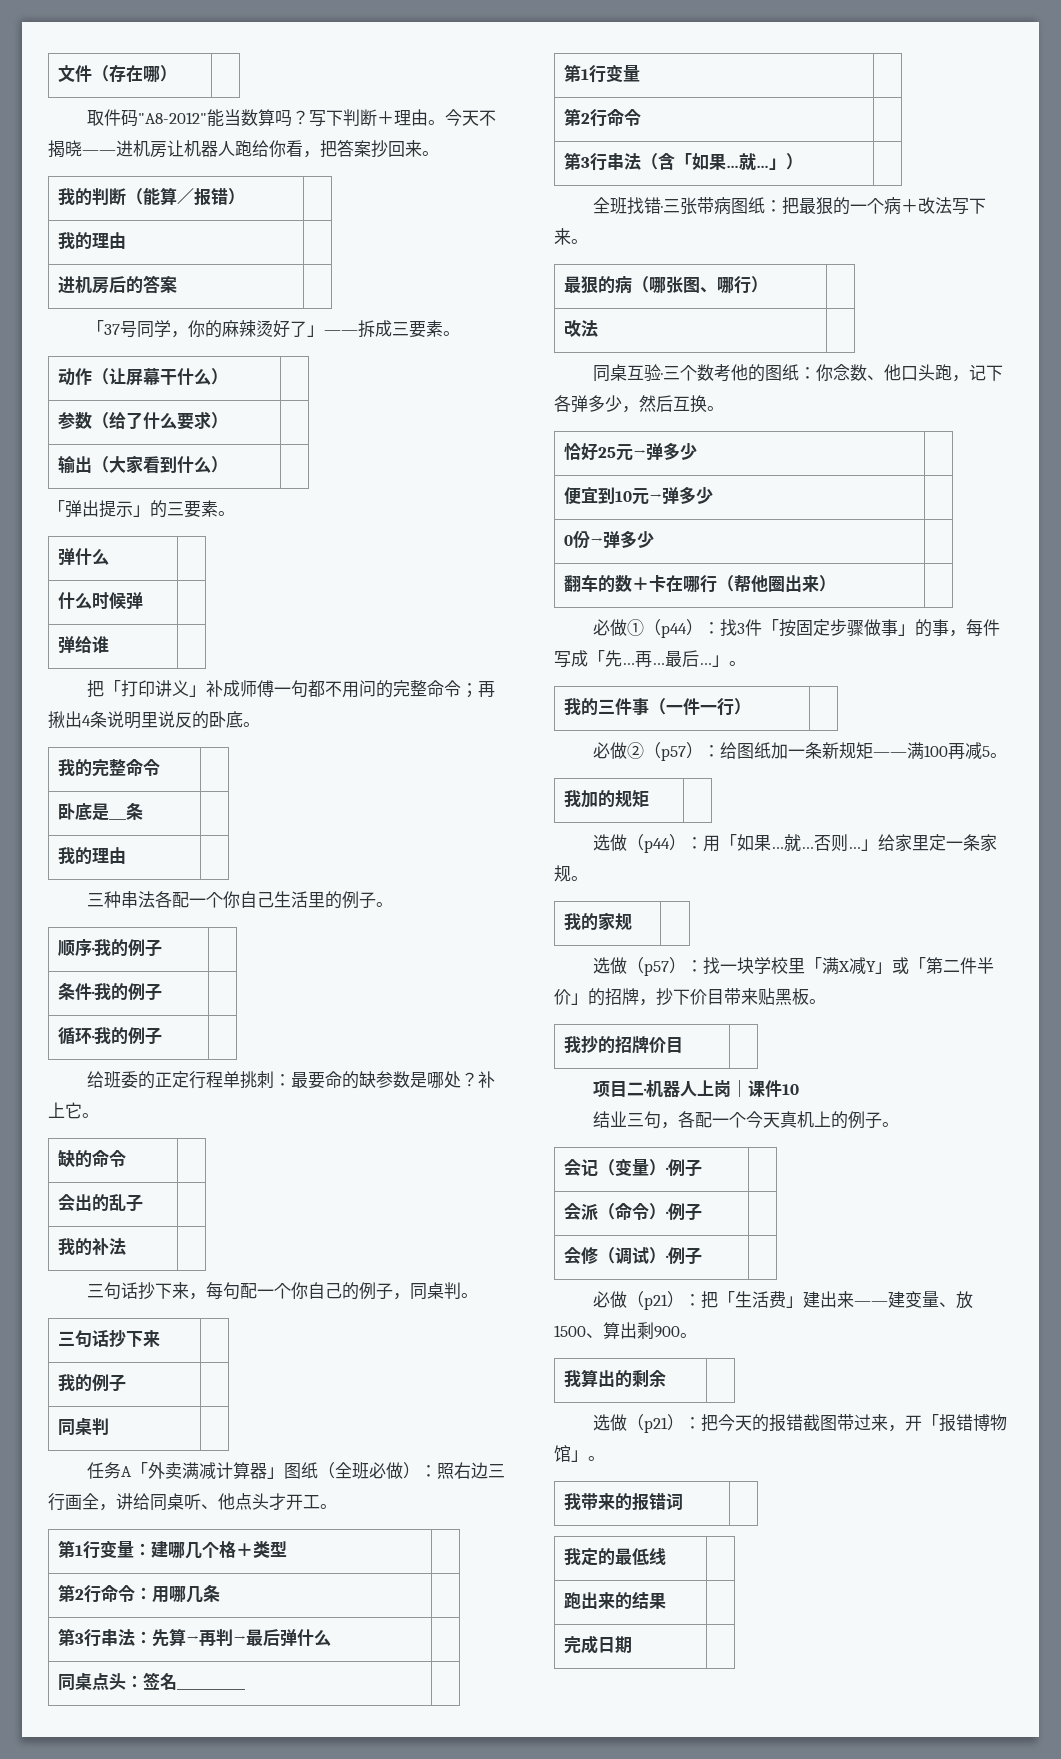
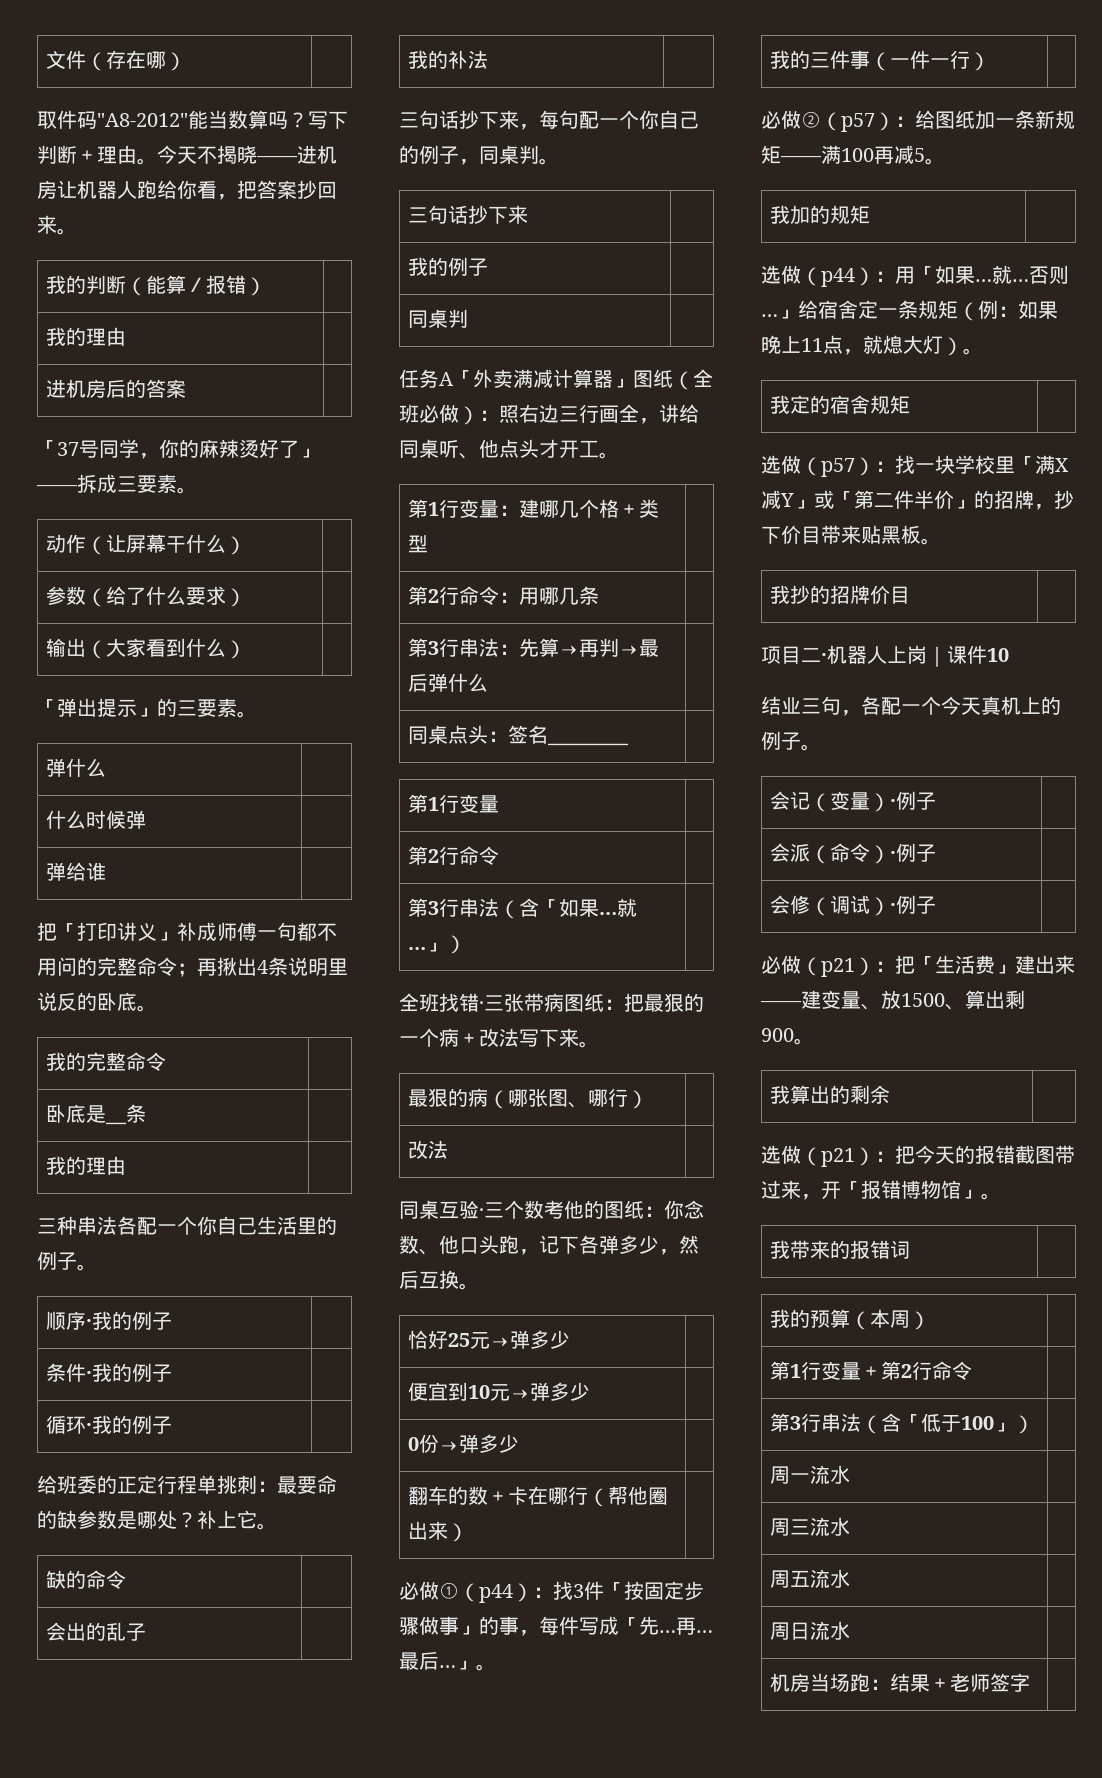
[894,834,997,852] [554,865,588,882] [563,912,632,930] 家里定一条家规。 // 我的家规 -> [818,300,1058,321] [761,335,983,356] [769,395,910,414] 宿舍定一条规矩（例：如果晚上11点，就熄大灯）。 // 我定的宿舍规矩
[580,1548,666,1566] [563,1592,632,1609] 定的最低线 | // 跑出来的 -> [789,1309,930,1330] [769,1361,972,1380] [769,1413,1034,1434] [769,1465,850,1484] [769,1517,850,1536] [769,1569,850,1588] [769,1621,850,1640] [769,1673,890,1692] 的预算（本周） | // 第1行变量＋第2行命令 | // 第3行串法（含「低于100」） | // 周一流水 | // 周三流水 | // 周五流水 | // 周日流水 | // 机房当场跑：
[563,1635,632,1654] | // 完成日期 -> [929,1673,1030,1692] ＋老师签字

